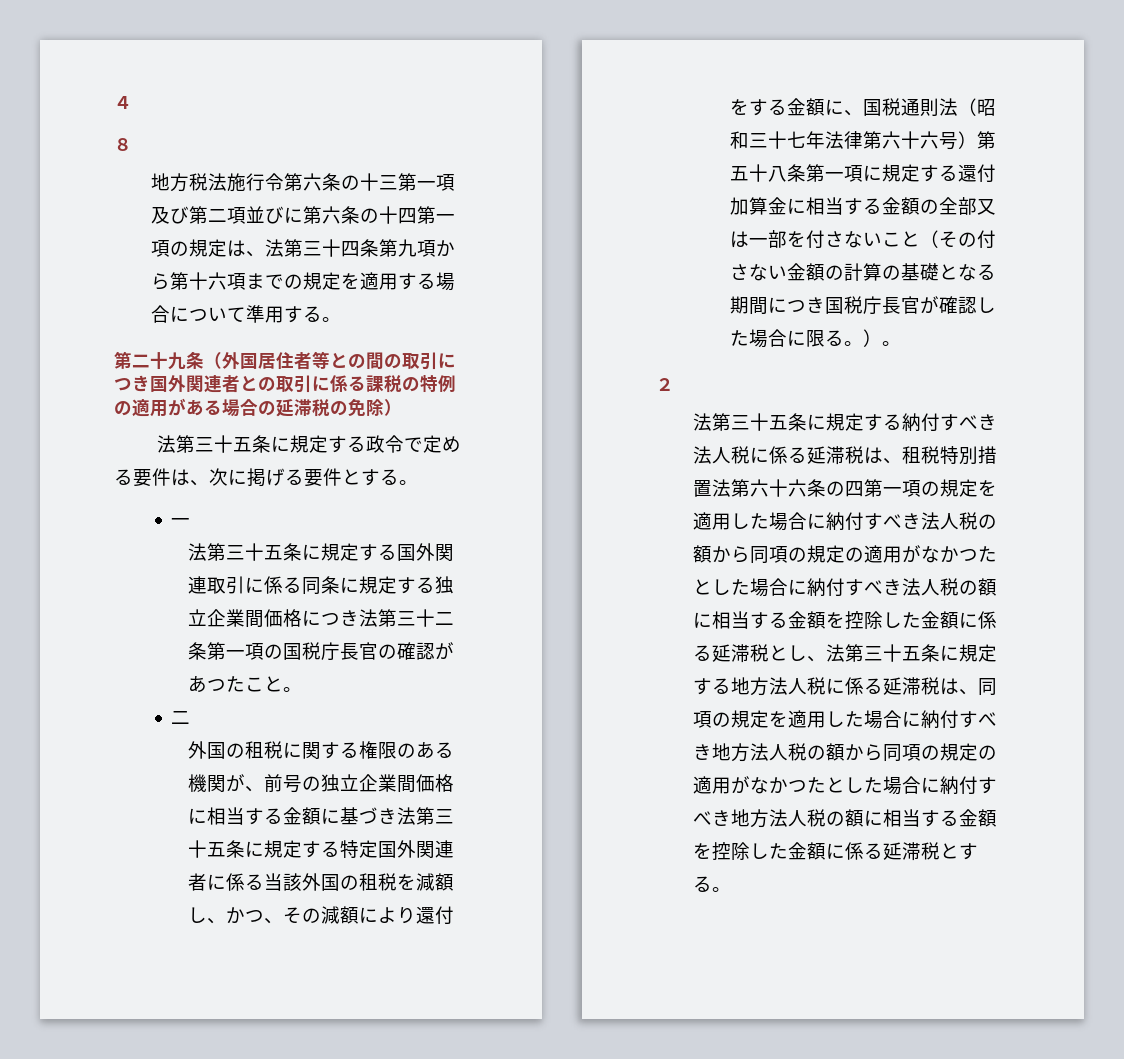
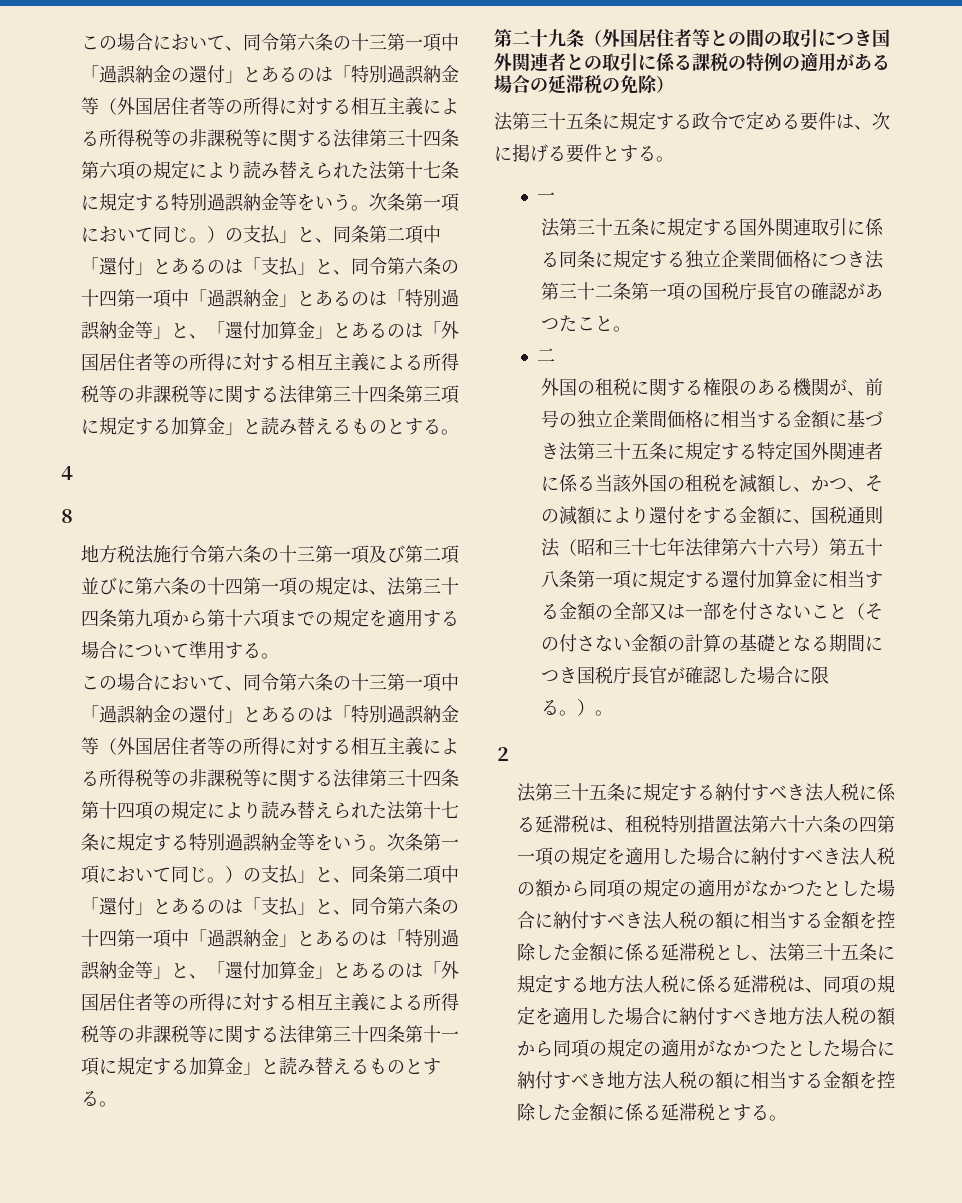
(114, 102) none -> [81,33,460,52] [81,65,460,84] [81,97,460,115] [81,129,460,148] [81,160,460,180] [81,192,460,212] [81,225,442,244] [81,257,460,276] [81,289,460,308] [81,321,460,340] [81,353,460,371] [81,385,460,404] [81,416,460,435] この場合において、同令第六条の十三第一項中「過誤納金の還付」とあるのは「特別過誤納金等（外国居住者等の所得に対する相互主義による所得税等の非課税等に関する法律第三十四条第六項の規定により読み替えられた法第十七条に規定する特別過誤納金等をいう。次条第一項において同じ。）の支払」と、同条第二項中「還付」とあるのは「支払」と、同令第六条の十四第一項中「過誤納金」とあるのは「特別過誤納金等」と、「還付加算金」とあるのは「外国居住者等の所得に対する相互主義による所得税等の非課税等に関する法律第三十四条第三項に規定する加算金」と読み替えるものとする。 //
(341, 319) none -> [81,673,460,692] [81,705,460,724] [81,737,460,755] [81,769,460,788] [81,800,460,820] [81,832,460,852] [81,865,460,884] [81,897,460,916] [81,929,460,948] [81,961,460,980] [81,993,460,1011] [81,1025,460,1044] [81,1056,442,1076] [81,1091,118,1107] // この場合において、同令第六条の十三第一項中「過誤納金の還付」とあるのは「特別過誤納金等（外国居住者等の所得に対する相互主義による所得税等の非課税等に関する法律第三十四条第十四項の規定により読み替えられた法第十七条に規定する特別過誤納金等をいう。次条第一項において同じ。）の支払」と、同条第二項中「還付」とあるのは「支払」と、同令第六条の十四第一項中「過誤納金」とあるのは「特別過誤納金等」と、「還付加算金」とあるのは「外国居住者等の所得に対する相互主義による所得税等の非課税等に関する法律第三十四条第十一項に規定する加算金」と読み替えるものとする。

